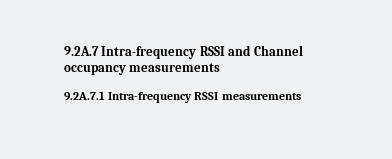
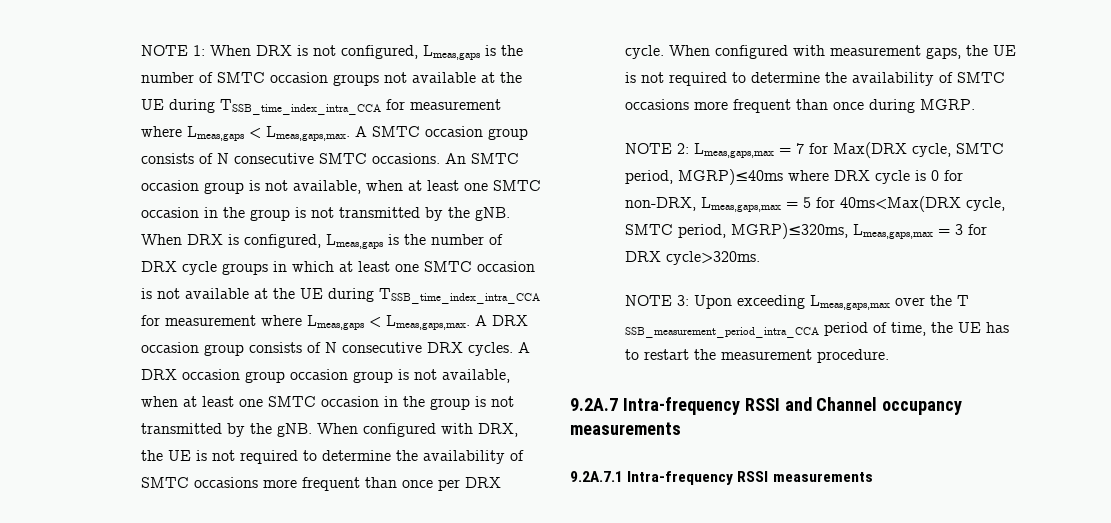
(64, 51) none -> [140,45,523,60] [140,72,522,86] [140,99,501,115] [140,126,528,141] [140,153,519,164] [140,180,541,194] [140,207,510,221] [140,234,503,249] [140,261,535,275] [140,288,540,304] [140,315,528,330] [140,342,530,356] [140,369,510,383] [140,396,514,410] [140,423,518,437] [140,450,524,464] [140,477,501,491] [624,45,1016,59] [624,72,1005,86] [624,99,975,113] [624,142,1004,158] [624,169,963,185] [624,196,1005,212] [624,223,987,239] [624,251,760,265] [624,295,969,310] [624,322,1009,338] [624,349,889,363] NOTE 1: When DRX is not configured, Lmeas,gaps is the number of SMTC occasion groups not available at the UE during TSSB_time_index_intra_CCA for measurement where Lmeas,gaps < Lmeas,gaps,max. A SMTC occasion group consists of N consecutive SMTC occasions. An SMTC occasion group is not available, when at least one SMTC occasion in the group is not transmitted by the gNB. When DRX is configured, Lmeas,gaps is the number of DRX cycle groups in which at least one SMTC occasion is not available at the UE during TSSB_time_index_intra_CCA for measurement where Lmeas,gaps < Lmeas,gaps,max. A DRX occasion group consists of N consecutive DRX cycles. A DRX occasion group occasion group is not available, when at least one SMTC occasion in the group is not transmitted by the gNB. When configured with DRX, the UE is not required to determine the availability of SMTC occasions more frequent than once per DRX cycle. When configured with measurement gaps, the UE is not required to determine the availability of SMTC occasions more frequent than once during MGRP. // NOTE 2: Lmeas,gaps,max = 7 for Max(DRX cycle, SMTC period, MGRP)≤40ms where DRX cycle is 0 for non-DRX, Lmeas,gaps,max = 5 for 40ms<Max(DRX cycle, SMTC period, MGRP)≤320ms, Lmeas,gaps,max = 3 for DRX cycle>320ms. // NOTE 3: Upon exceeding Lmeas,gaps,max over the T SSB_measurement_period_intra_CCA period of time, the UE has to restart the measurement procedure. //

